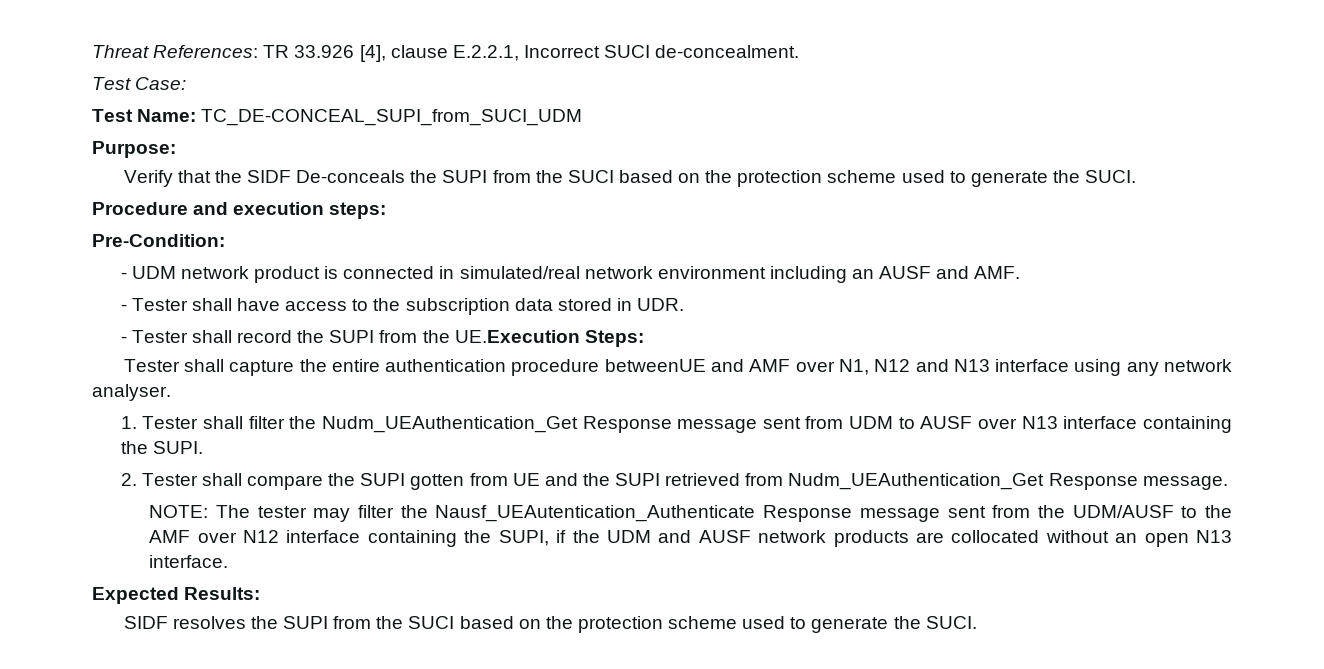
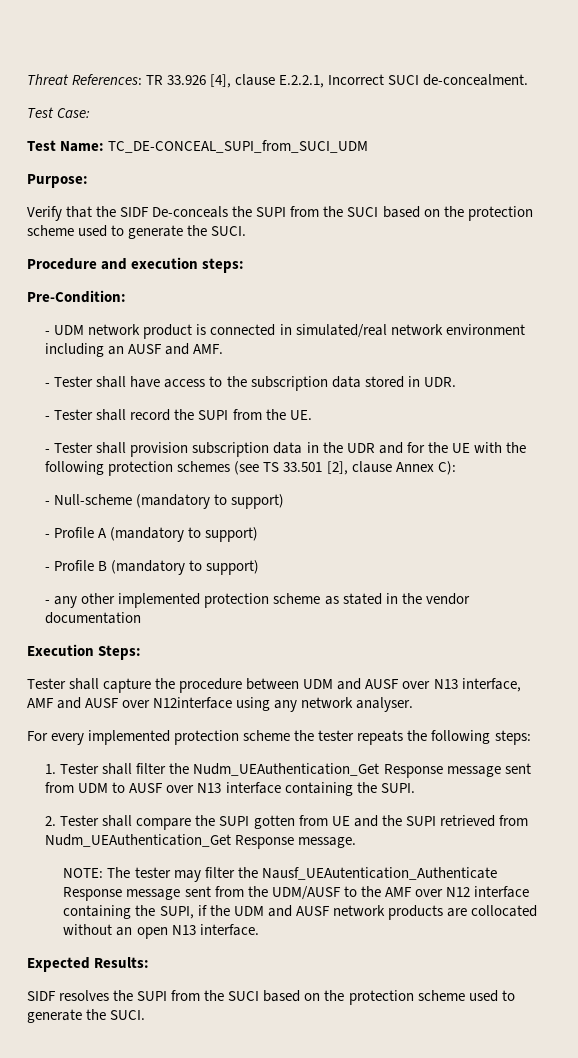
[454,330,580,343] UE.Execution -> [289,410,312,420] [45,442,526,457] [45,461,456,476] [45,494,285,509] [45,527,259,542] [45,560,260,575] [45,593,470,608] [45,612,142,624] [27,644,94,656] UE. // - Tester shall provision subscription data in the UDR and for the UE with the following protection schemes (see TS 33.501 [2], clause Annex C): // - Null-scheme (mandatory to support) // - Profile A (mandatory to support) // - Profile B (mandatory to support) // - any other implemented protection scheme as stated in the vendor documentation // Execution
[331,359,1233,376] [92,384,171,401] entire authentication procedure betweenUE and AMF over N1, N12 and N13 interface using any network analyser. -> [179,678,521,693] [27,697,414,712] [27,730,531,745] procedure between UDM and AUSF over N13 interface, AMF and AUSF over N12interface using any network analyser. // For every implemented protection scheme the tester repeats the following steps:

